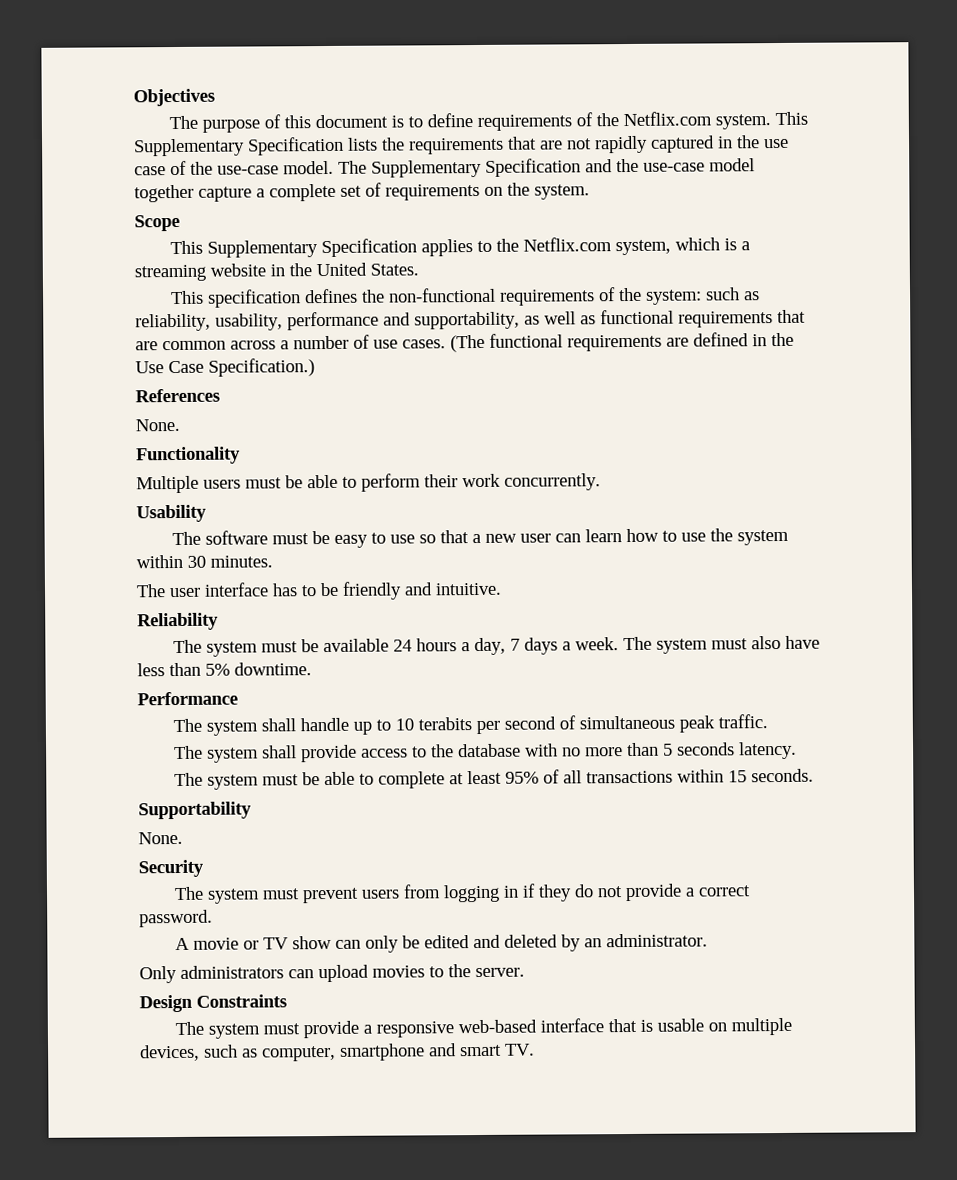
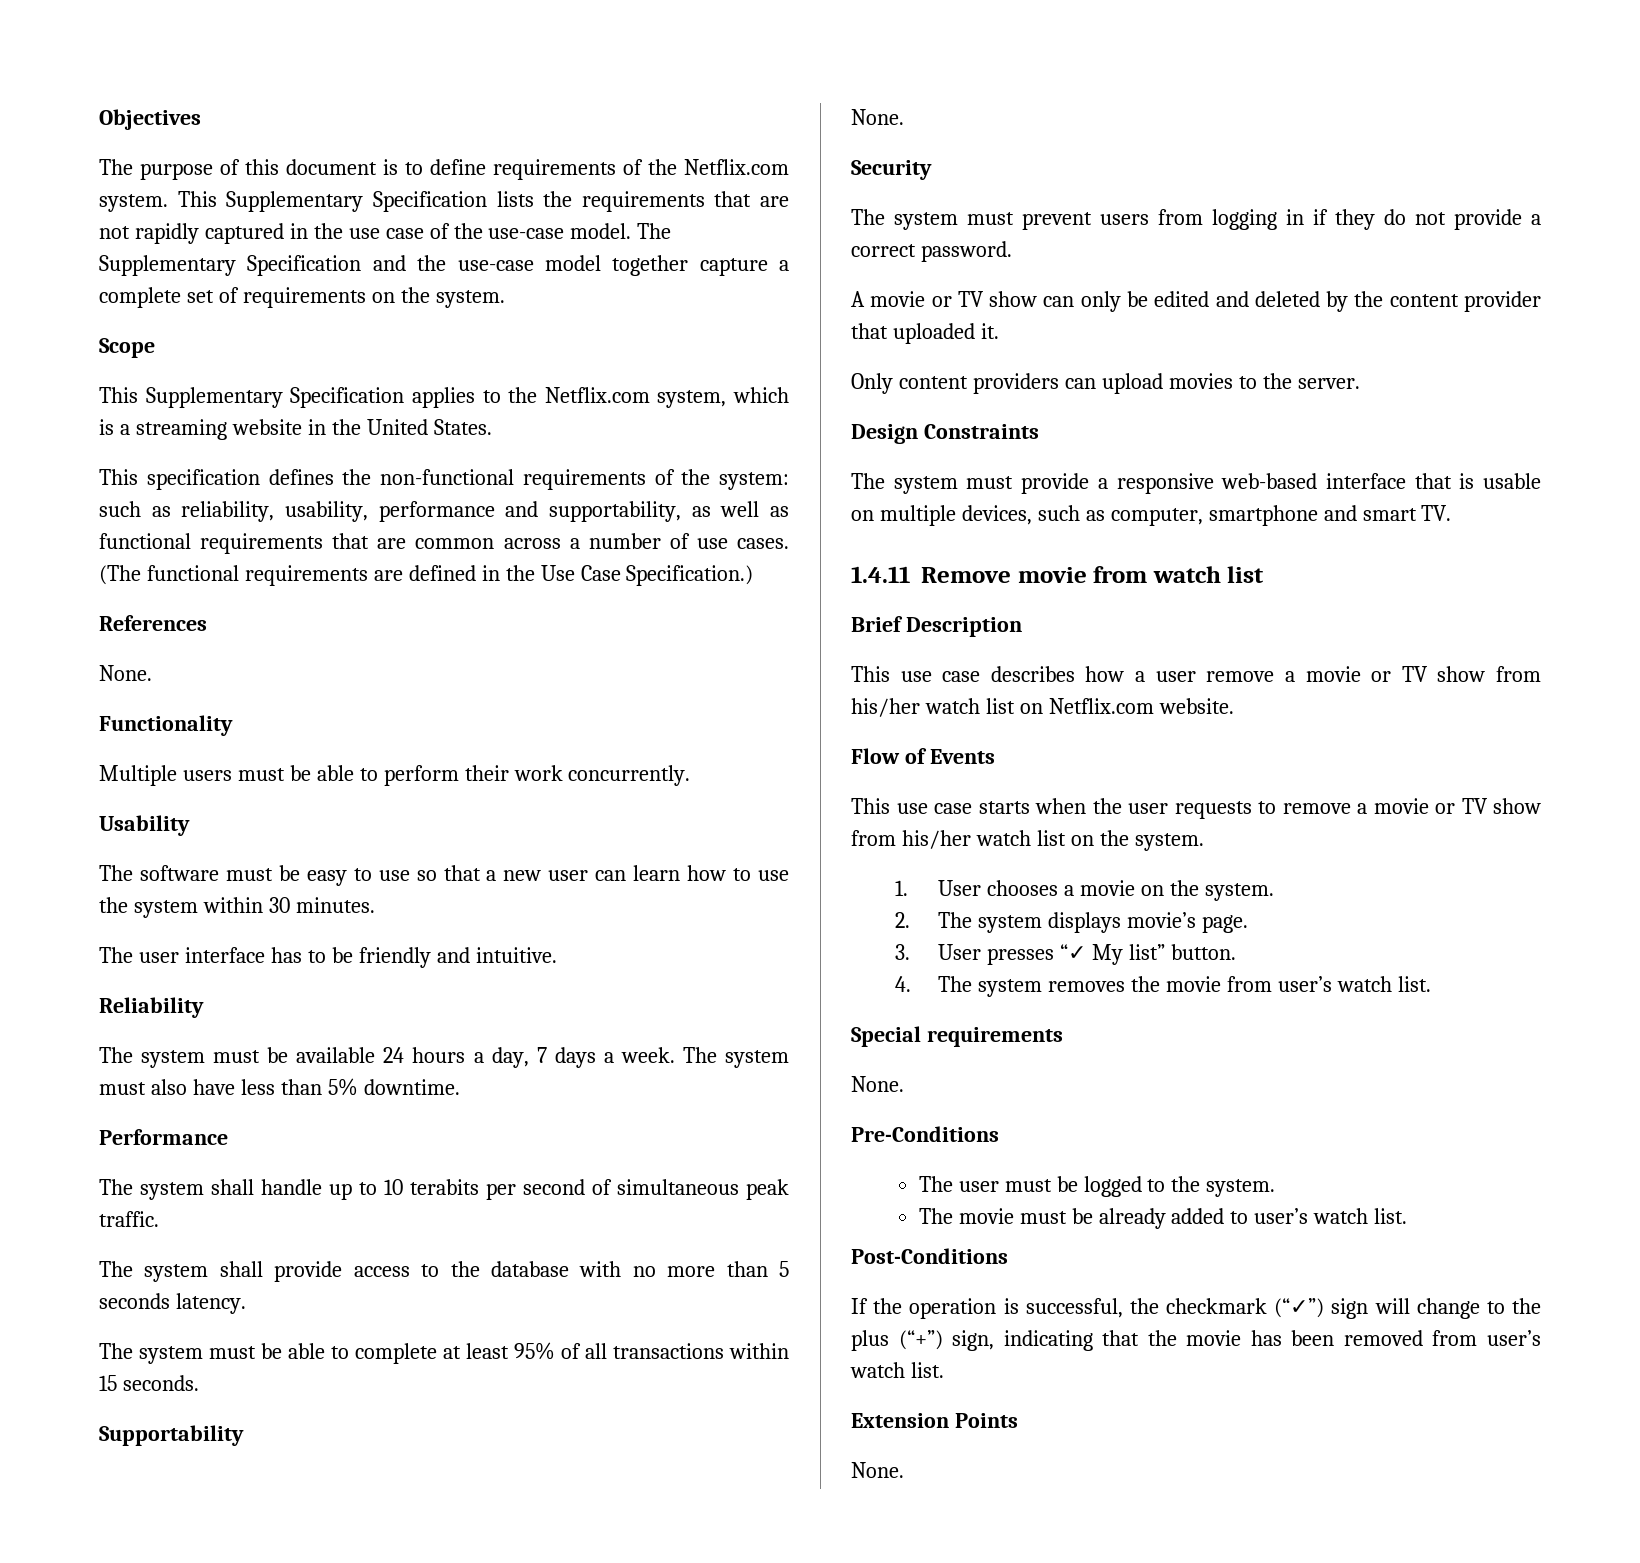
[584,933,709,948] an administrator. -> [1354,291,1541,312] [851,323,999,344] the content provider that uploaded it.
[180,965,284,979] administrators -> [898,373,1059,394] content providers
(535, 1049) none -> [851,566,1265,583] [851,616,1022,637] [851,666,1542,682] [851,698,1234,717] [851,748,995,764] [851,798,1541,819] [851,830,1204,851] [894,880,1274,901] [894,912,1248,933] [894,944,1236,965] [894,976,1431,997] [851,1026,1063,1047] [851,1076,904,1092] [851,1126,999,1142] [918,1176,1276,1197] [918,1208,1408,1229] [851,1248,1008,1264] [851,1298,1541,1319] [851,1330,1541,1351] [850,1362,944,1378] [851,1413,1018,1428] [851,1462,904,1478] // 1.4.11 Remove movie from watch list // Brief Description // This use case describes how a user remove a movie or TV show from his/her watch list on Netflix.com website. // Flow of Events // This use case starts when the user requests to remove a movie or TV show from his/her watch list on the system. // 1. User chooses a movie on the system. // 2. The system displays movie’s page. // 3. User presses “✓ My list” button. // 4. The system removes the movie from user’s watch list. // Special requirements // None. // Pre-Conditions // The user must be logged to the system. // The movie must be already added to user’s watch list. // Post-Conditions // If the operation is successful, the checkmark (“✓”) sign will change to the plus (“+”) sign, indicating that the movie has been removed from user’s watch list. // Extension Points // None.

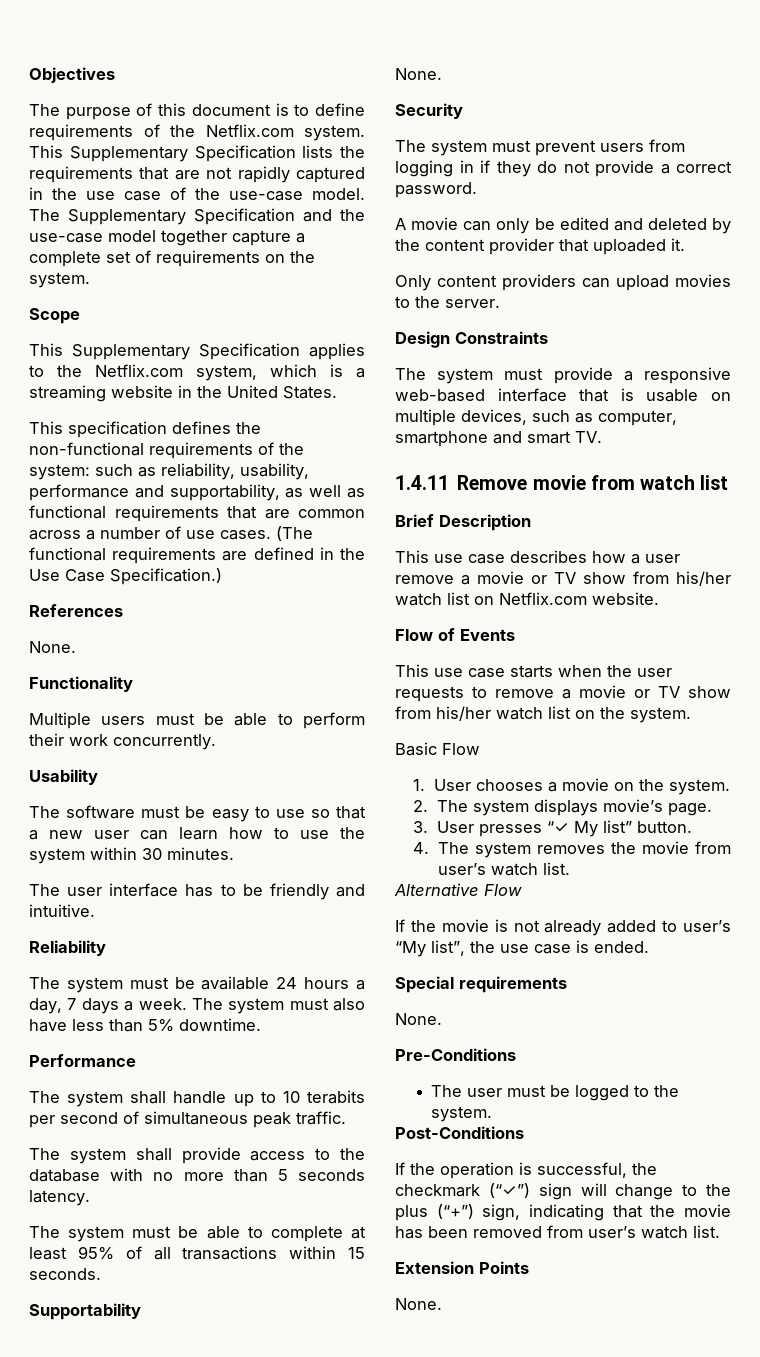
[931,291,1038,307] or TV show -> (459, 223) none
(1204, 842) none -> [395,742,480,756] // Basic Flow
(1431, 984) none -> [394,883,522,896] [395,919,731,936] [395,940,649,957] // Alternative Flow // If the movie is not already added to user’s “My list”, the use case is ended.
[918,1208,1408,1229] // The movie must be already added to user’s watch list. -> (493, 1114) none

